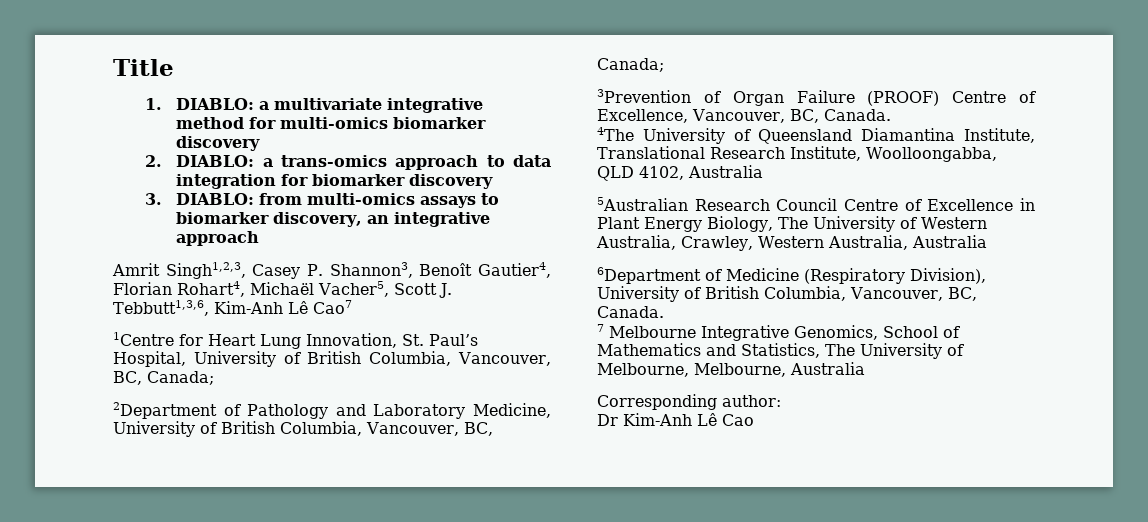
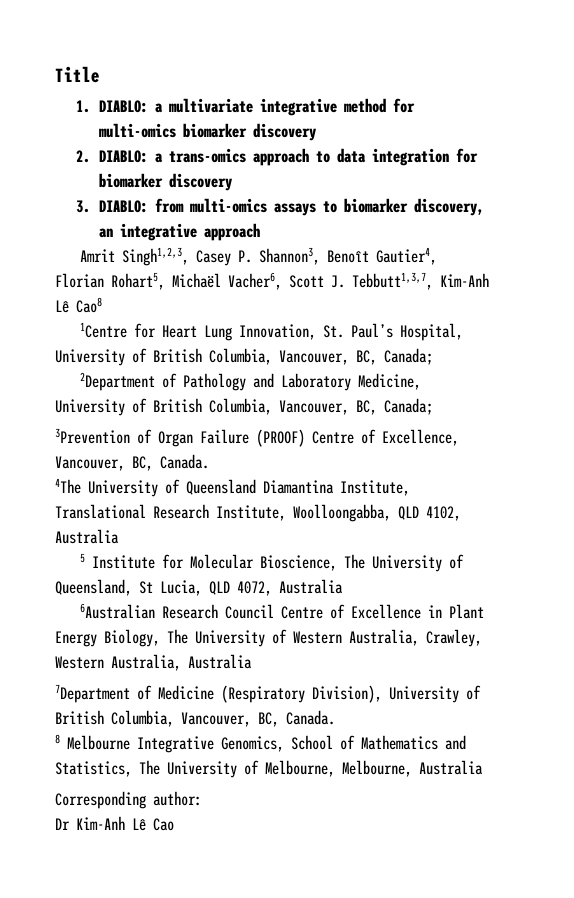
[177,281,389,297] Rohart4, Michaël Vacher5, -> [111,272,282,290] Rohart5, Michaël Vacher6,
[113,300,352,316] Tebbutt1,3,6, Kim-Anh Lê Cao7 -> [352,272,489,290] [55,297,102,313] Tebbutt1,3,7, Kim-Anh Lê Cao8
[597,197,688,211] 5Australian -> [79,553,464,572] [55,579,343,596] [79,603,155,619] 5 Institute for Molecular Bioscience, The University of Queensland, St Lucia, QLD 4072, Australia // 6Australian
[597,267,701,284] 6Department -> [55,684,130,703] 7Department
[597,324,604,332] 7 -> [55,734,60,744] 8

